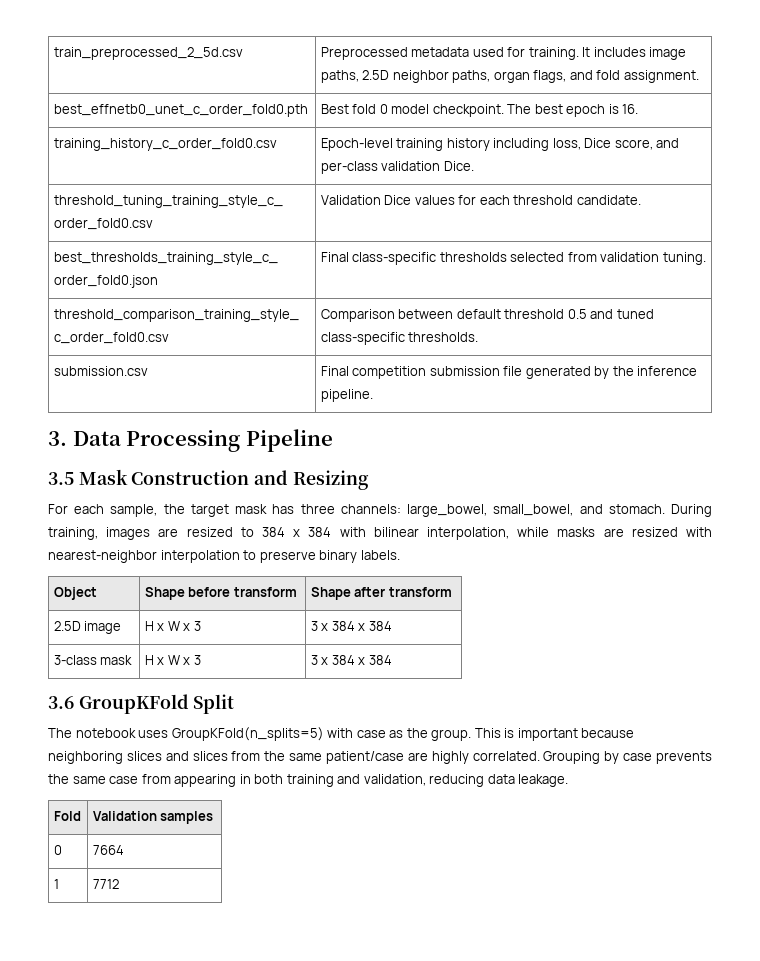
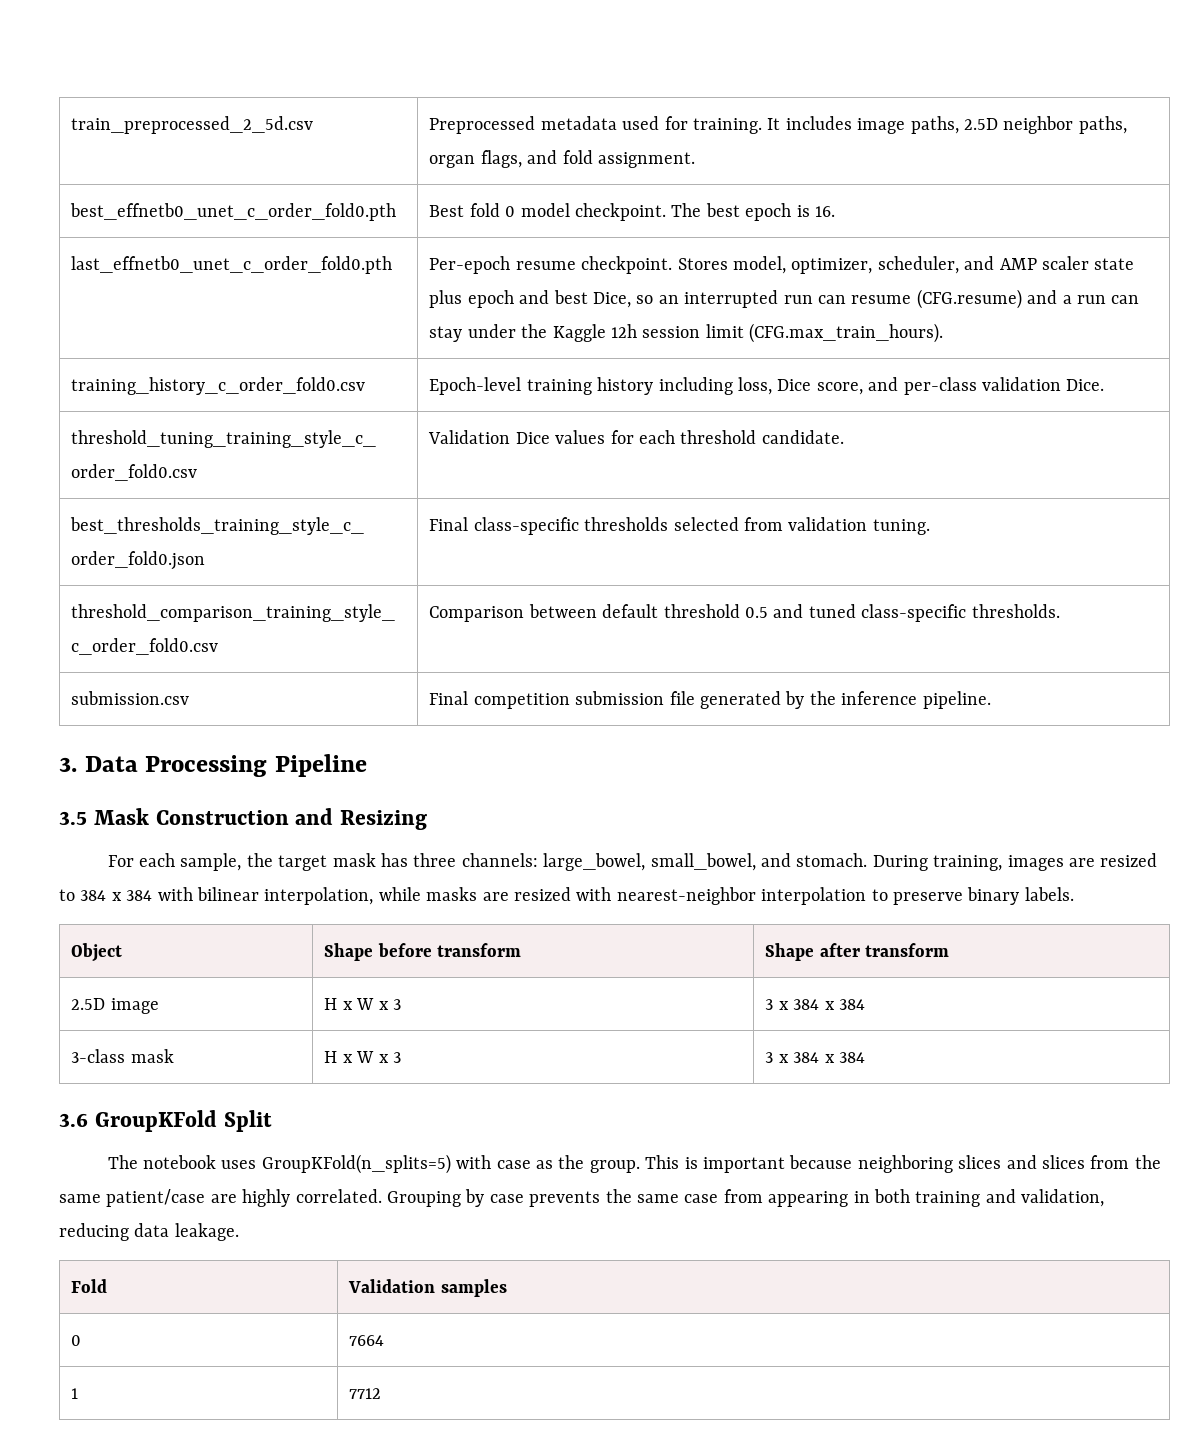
(639, 109) none -> [71,256,393,274] [429,256,1135,274] [429,289,1140,309] [429,323,944,343] // last_effnetb0_unet_c_order_fold0.pth | Per-epoch resume checkpoint. Stores model, optimizer, scheduler, and AMP scaler state plus epoch and best Dice, so an interrupted run can resume (CFG.resume) and a run can stay under the Kaggle 12h session limit (CFG.max_train_hours).

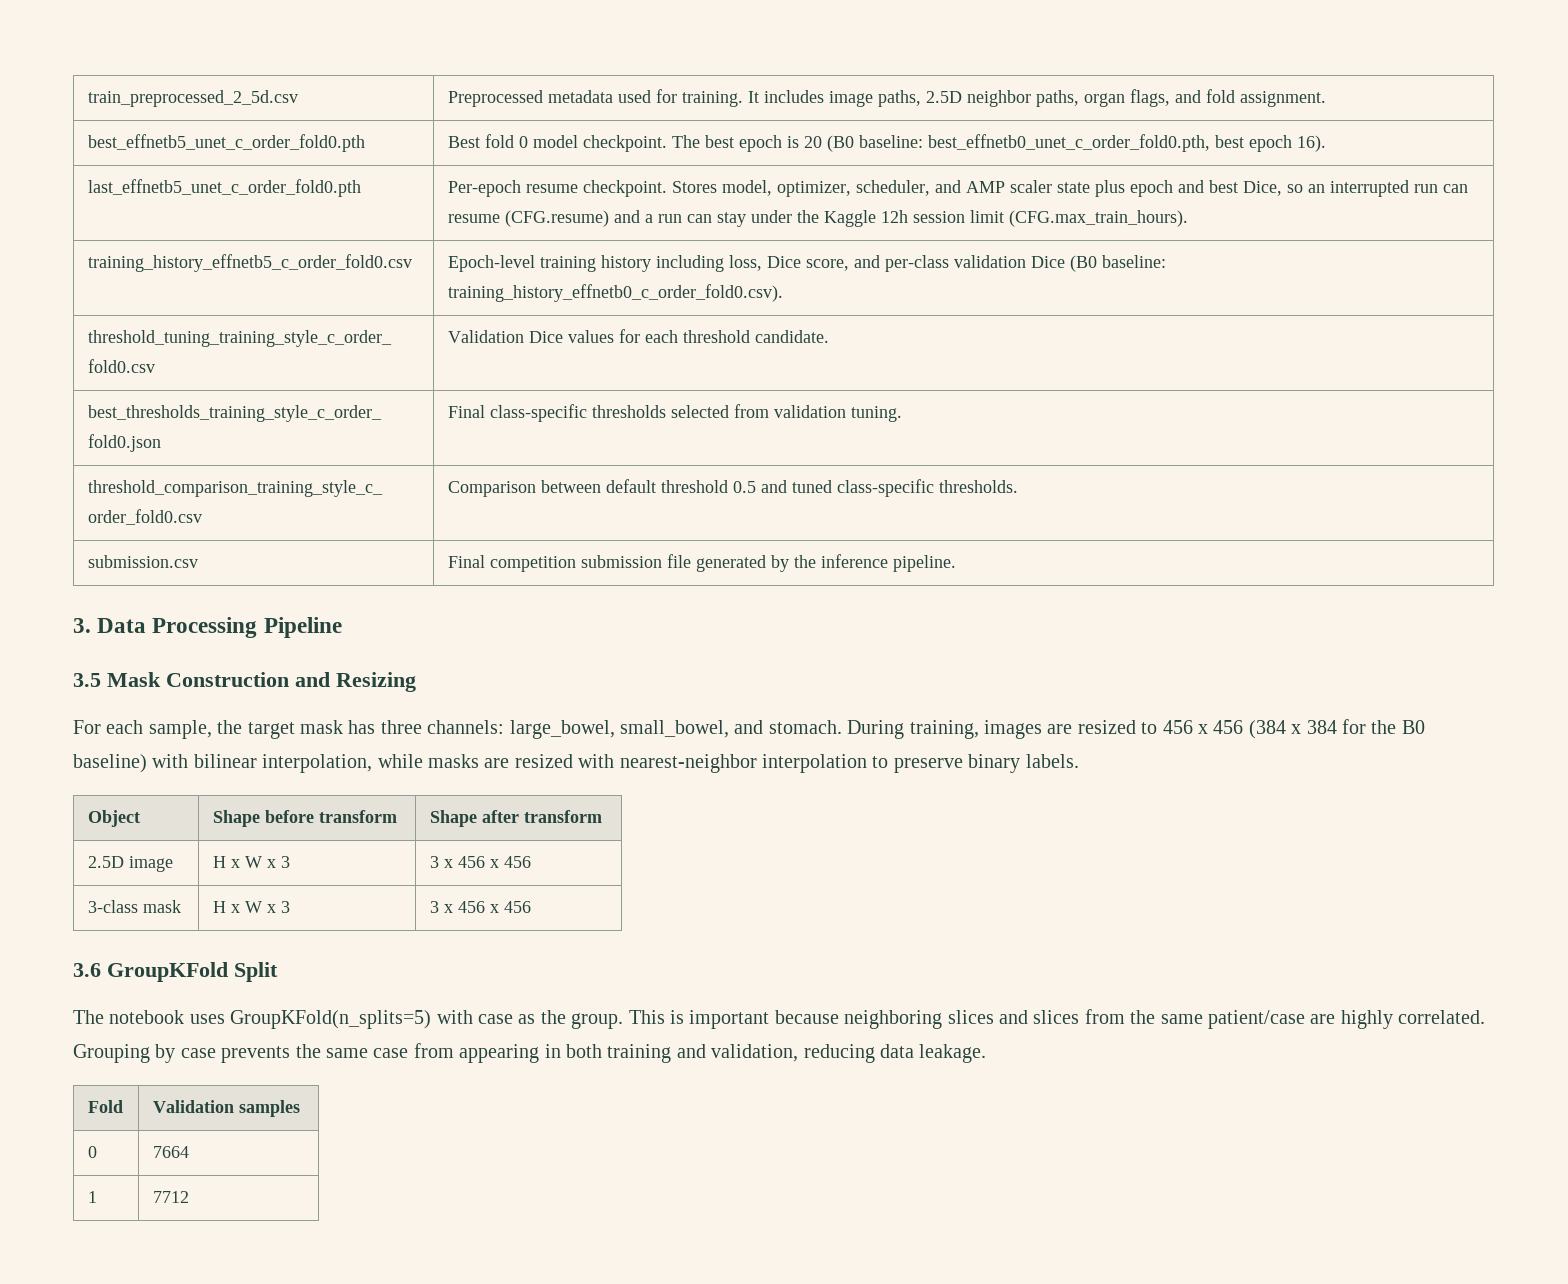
[70,203,397,221] best_effnetb0_unet_c_order_fold0.pth -> [87,134,365,152] best_effnetb5_unet_c_order_fold0.pth
[815,206,836,217] [71,256,393,274] 16. // last_effnetb0_unet_c_order_fold0.pth -> [803,134,1326,152] [87,179,361,197] 20 (B0 baseline: best_effnetb0_unet_c_order_fold0.pth, best epoch 16). // last_effnetb5_unet_c_order_fold0.pth
[71,377,366,395] training_history_c_order_fold0.csv -> [87,254,412,272] training_history_effnetb5_c_order_fold0.csv
[1066,379,1105,391] Dice. -> [1030,255,1166,272] [447,284,783,302] Dice (B0 baseline: training_history_effnetb0_c_order_fold0.csv).
[80,890,153,901] 384 x 384 -> [1162,719,1425,739] [73,754,147,773] 456 x 456 (384 x 384 for the B0 baseline)
[793,999,866,1010] 384 x 384 -> [457,856,531,868] 456 x 456
[793,1052,866,1063] 384 x 384 -> [457,901,531,913] 456 x 456

